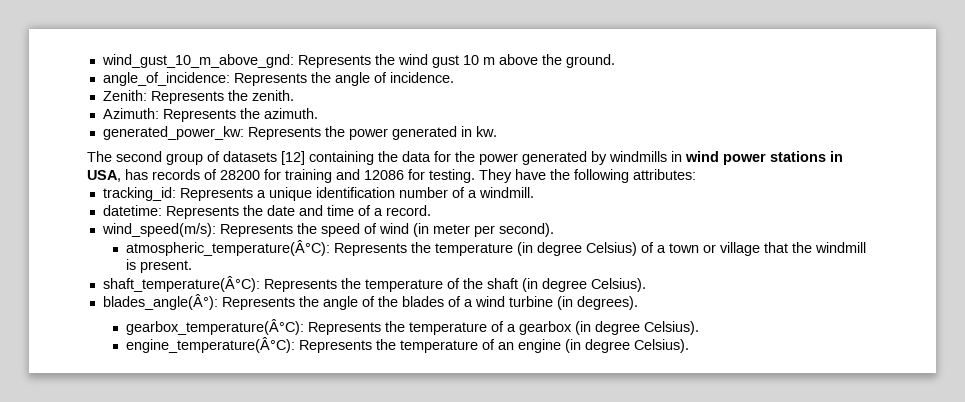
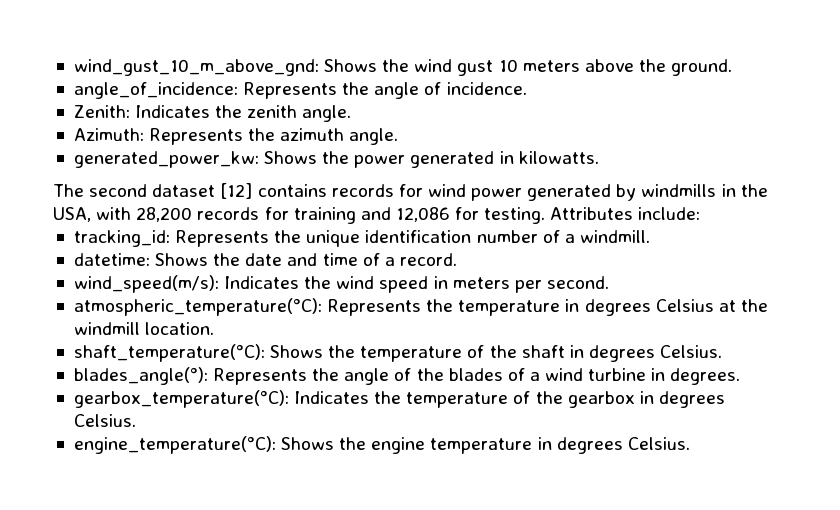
[297,55,371,68] Represents -> [324,59,378,72] Shows
[482,57,495,65] m -> [522,60,580,72] meters
[150,90,294,104] Represents the zenith. -> [135,105,352,122] Indicates the zenith angle.
[263,108,318,119] azimuth. -> [280,128,399,145] azimuth angle.
[247,127,321,140] Represents -> [264,151,318,164] Shows
[475,126,497,137] kw. -> [518,151,599,164] kilowatts.
[166,151,475,165] group of datasets [12] containing the data for the -> [152,183,466,199] dataset [12] contains records for wind
[685,151,843,165] [87,169,260,182] wind power stations in USA, has records of 28200 -> [740,184,768,197] [53,207,260,222] the USA, with 28,200 records
[364,170,404,180] 12086 -> [395,207,450,222] 12,086
[479,169,696,183] They have the following attributes: -> [550,207,701,220] Attributes include:
[256,190,266,198] a -> [274,230,302,243] the
[165,206,239,219] Represents -> [155,253,209,266] Shows
[219,223,554,237] [126,240,867,256] [126,259,193,273] [102,276,337,292] Represents the speed of wind (in meter per second). // atmospheric_temperature(Â°C): Represents the temperature (in degree Celsius) of a town or village that the windmill is present. // shaft_temperature(Â°C): Represents -> [224,276,609,293] [73,298,768,316] [73,322,215,335] [73,344,324,362] Indicates the wind speed in meters per second. // atmospheric_temperature(°C): Represents the temperature in degrees Celsius at the windmill location. // shaft_temperature(°C): Shows
[521,278,646,292] [102,294,218,310] (in degree Celsius). // blades_angle(Â°): -> [569,345,723,362] [73,367,208,385] in degrees Celsius. // blades_angle(°):
[556,296,638,310] [126,319,700,335] [126,337,690,353] (in degrees). // gearbox_temperature(Â°C): Represents the temperature of a gearbox (in degree Celsius). // engine_temperature(Â°C): Represents the temperature of an engine (in degree Celsius). -> [651,368,741,385] [73,390,725,408] [73,414,136,427] [73,436,690,454] in degrees. // gearbox_temperature(°C): Indicates the temperature of the gearbox in degrees Celsius. // engine_temperature(°C): Shows the engine temperature in degrees Celsius.

